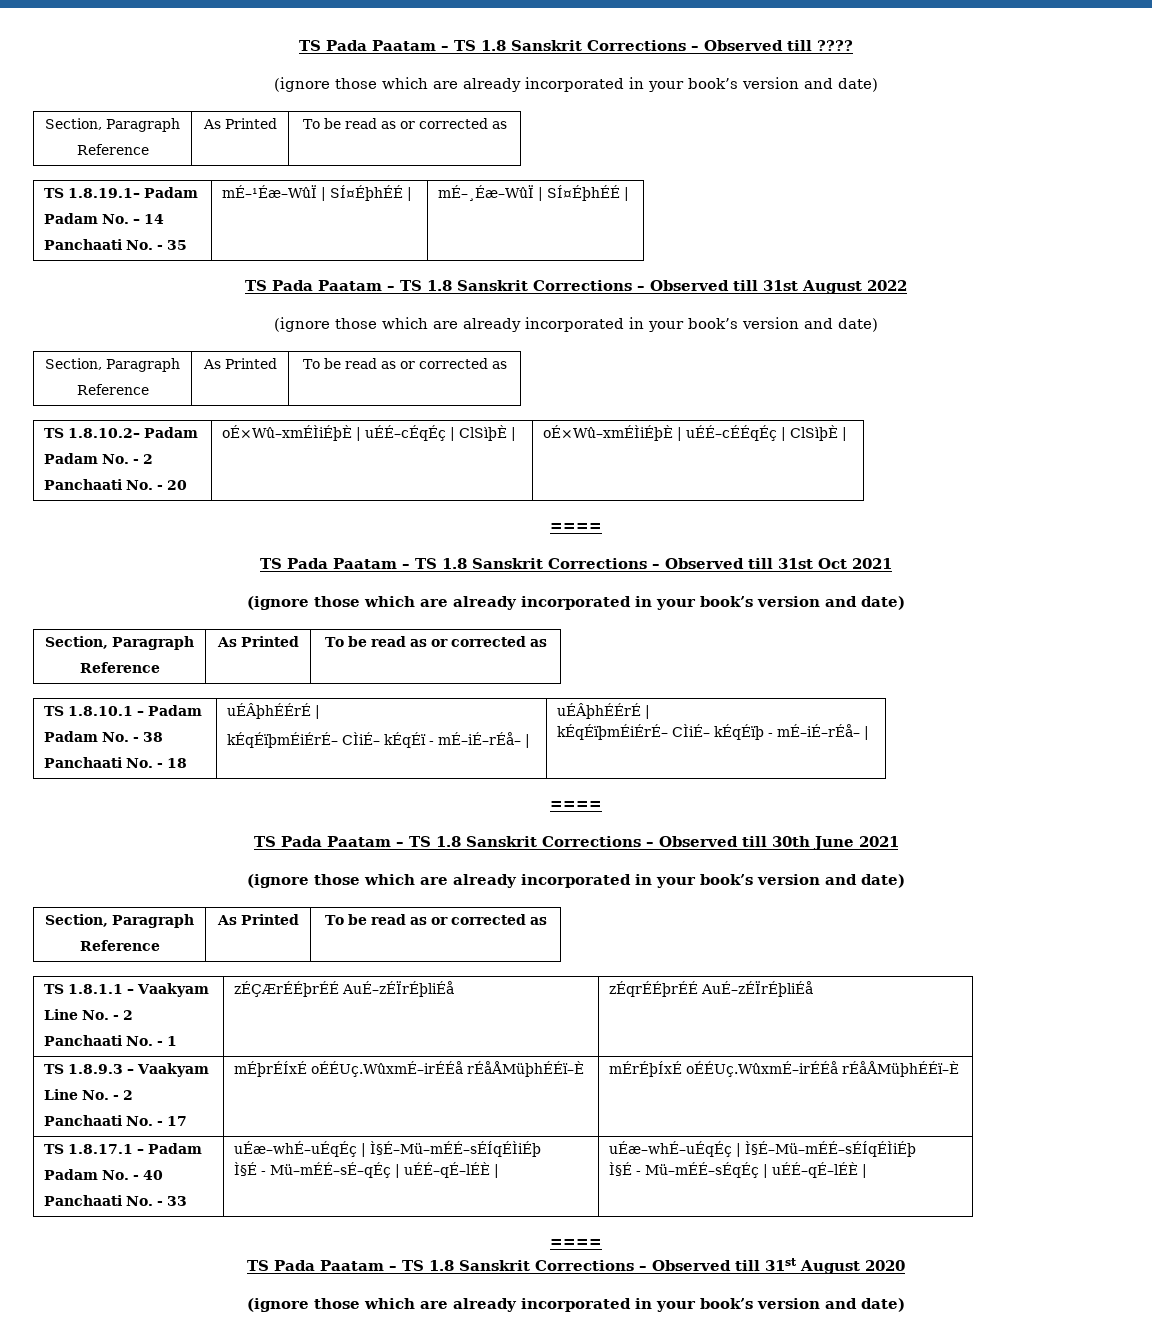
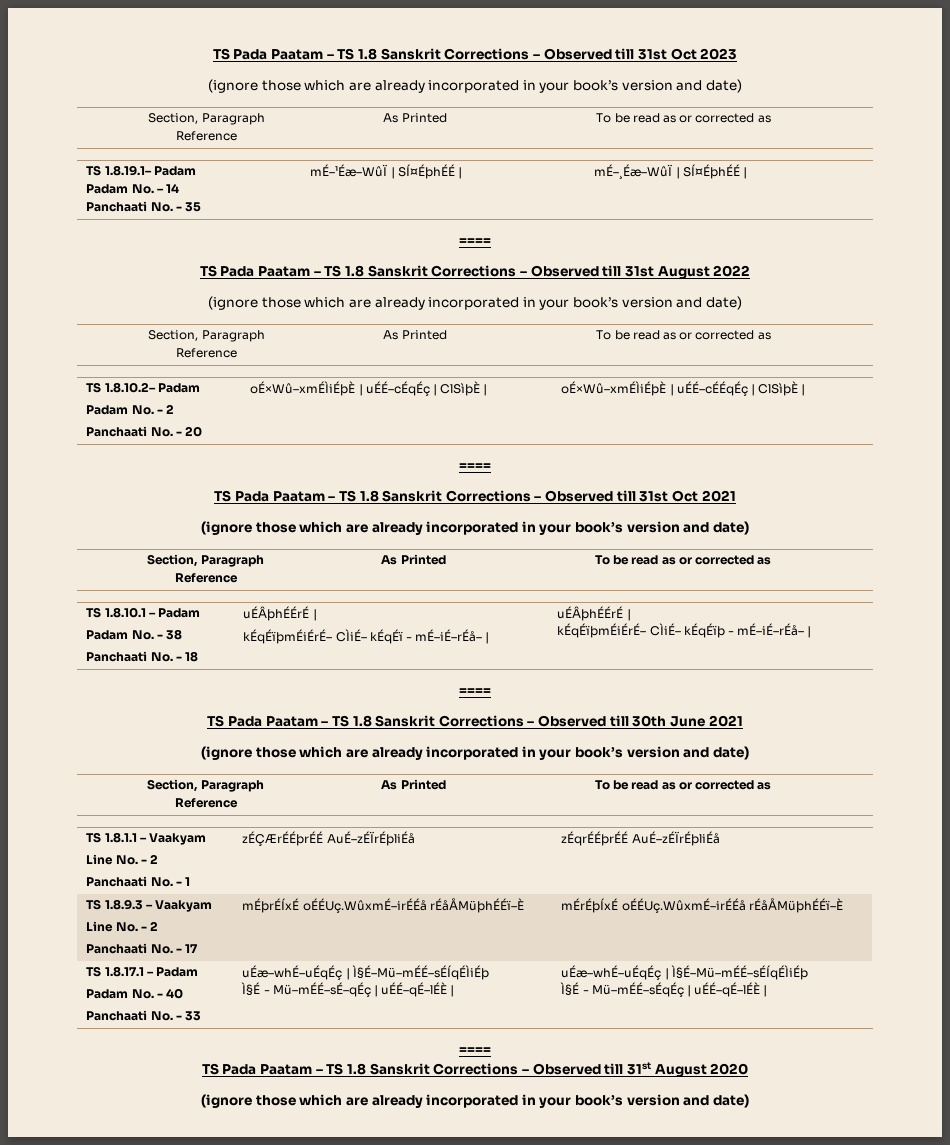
[817,40,853,51] ???? -> [637,48,738,60] 31st Oct 2023
(630, 194) none -> [459,238,491,245] // ====

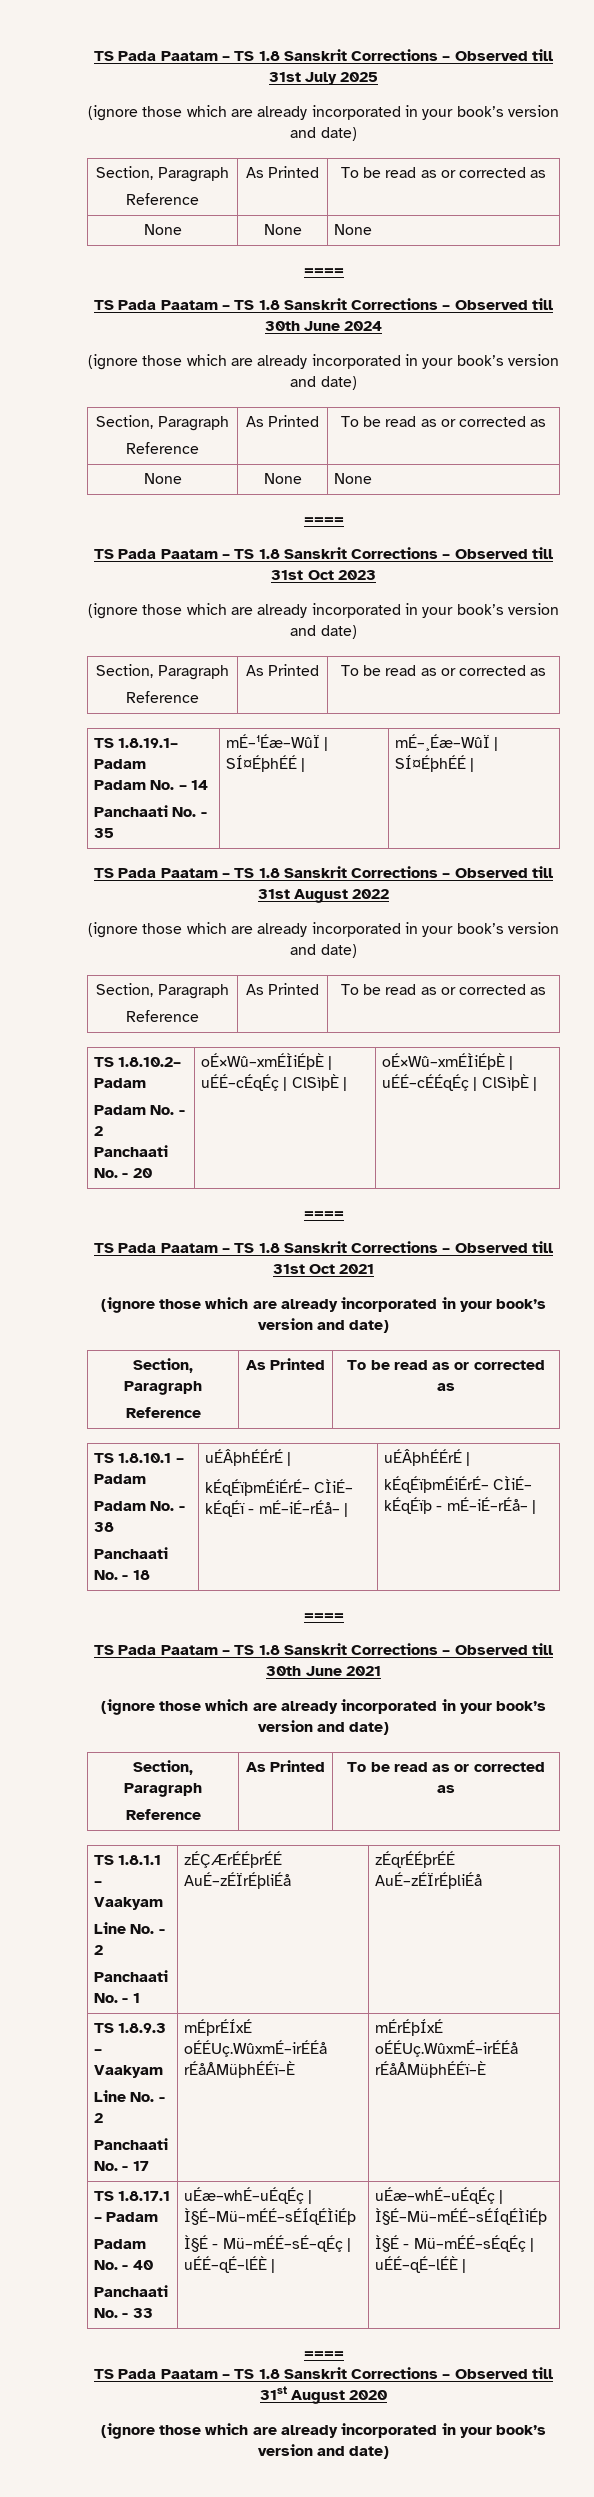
(667, 54) none -> [305,72,379,85] [88,105,559,121] [290,127,357,141] [96,166,229,182] [126,193,199,205] [245,166,320,178] [340,167,547,178] [143,224,182,235] [263,224,302,235] [334,224,373,235] [303,268,344,275] [93,298,554,310] [264,321,383,331] [88,354,559,370] [290,376,357,390] [96,415,229,431] [126,442,199,454] [245,415,320,427] [340,416,547,427] [143,473,182,484] [263,473,302,484] [334,473,373,484] [303,517,344,524] [93,547,554,559] [271,570,304,580] July 2025 // (ignore those which are already incorporated in your book’s version and date) // Section, Paragraph // Reference | As Printed | To be read as or corrected as // None | None | None // ==== // TS Pada Paatam – TS 1.8 Sanskrit Corrections – Observed till 30th June 2024 // (ignore those which are already incorporated in your book’s version and date) // Section, Paragraph // Reference | As Printed | To be read as or corrected as // None | None | None // ==== // TS Pada Paatam – TS 1.8 Sanskrit Corrections – Observed till 31st
[459,238,491,245] // ==== -> (475, 765) none

